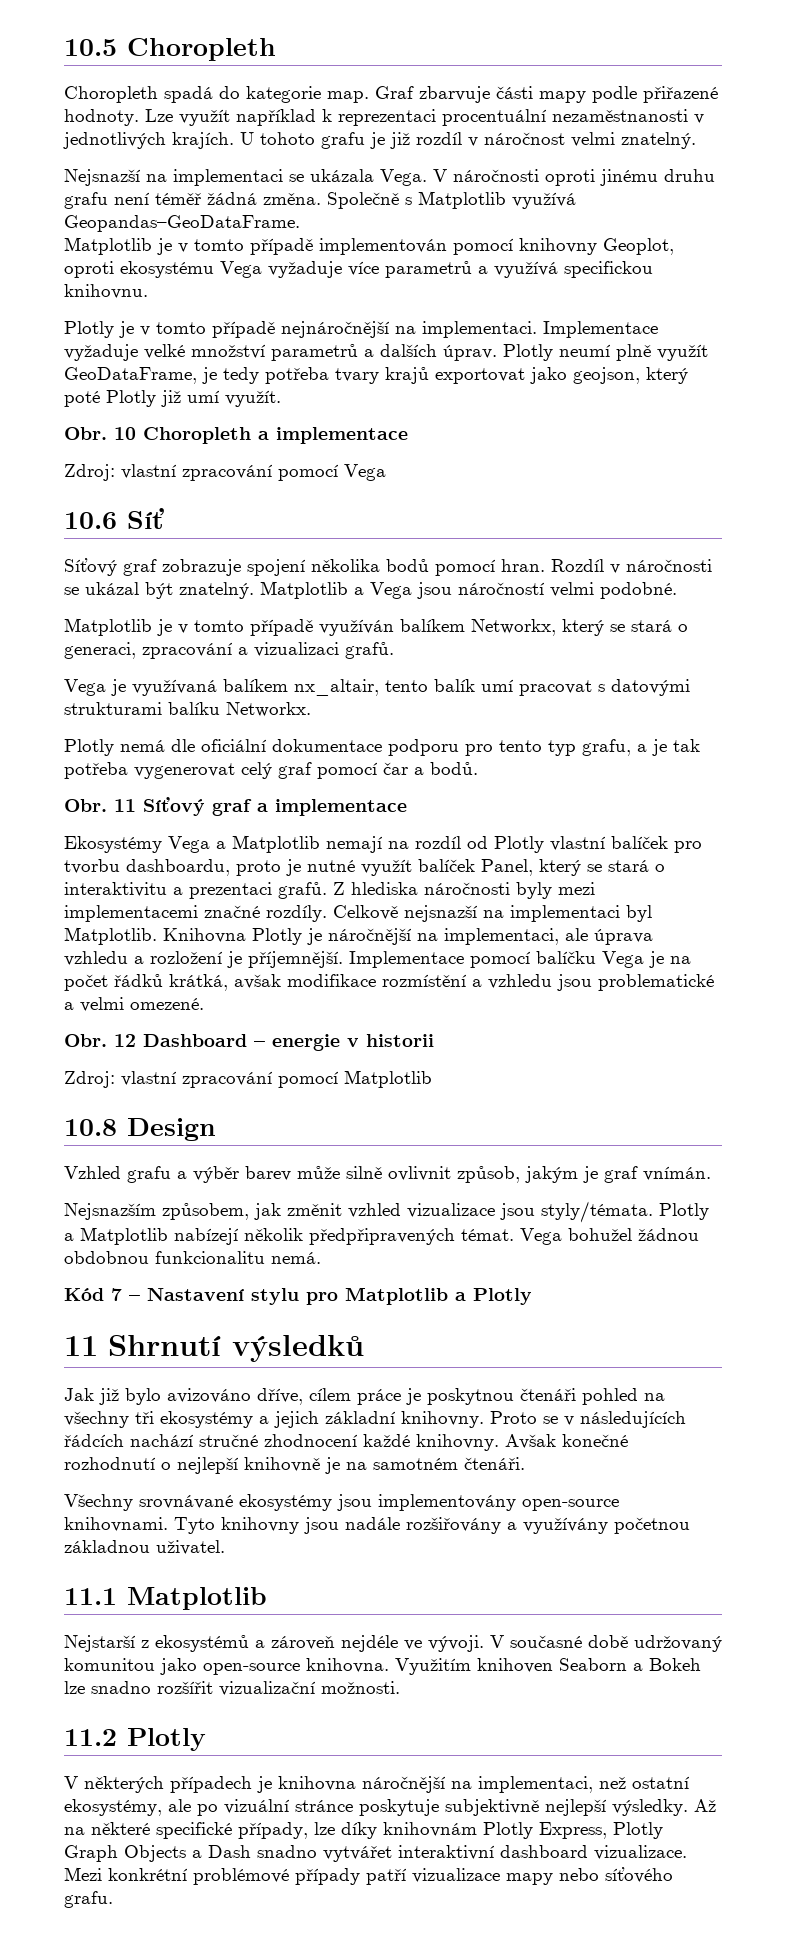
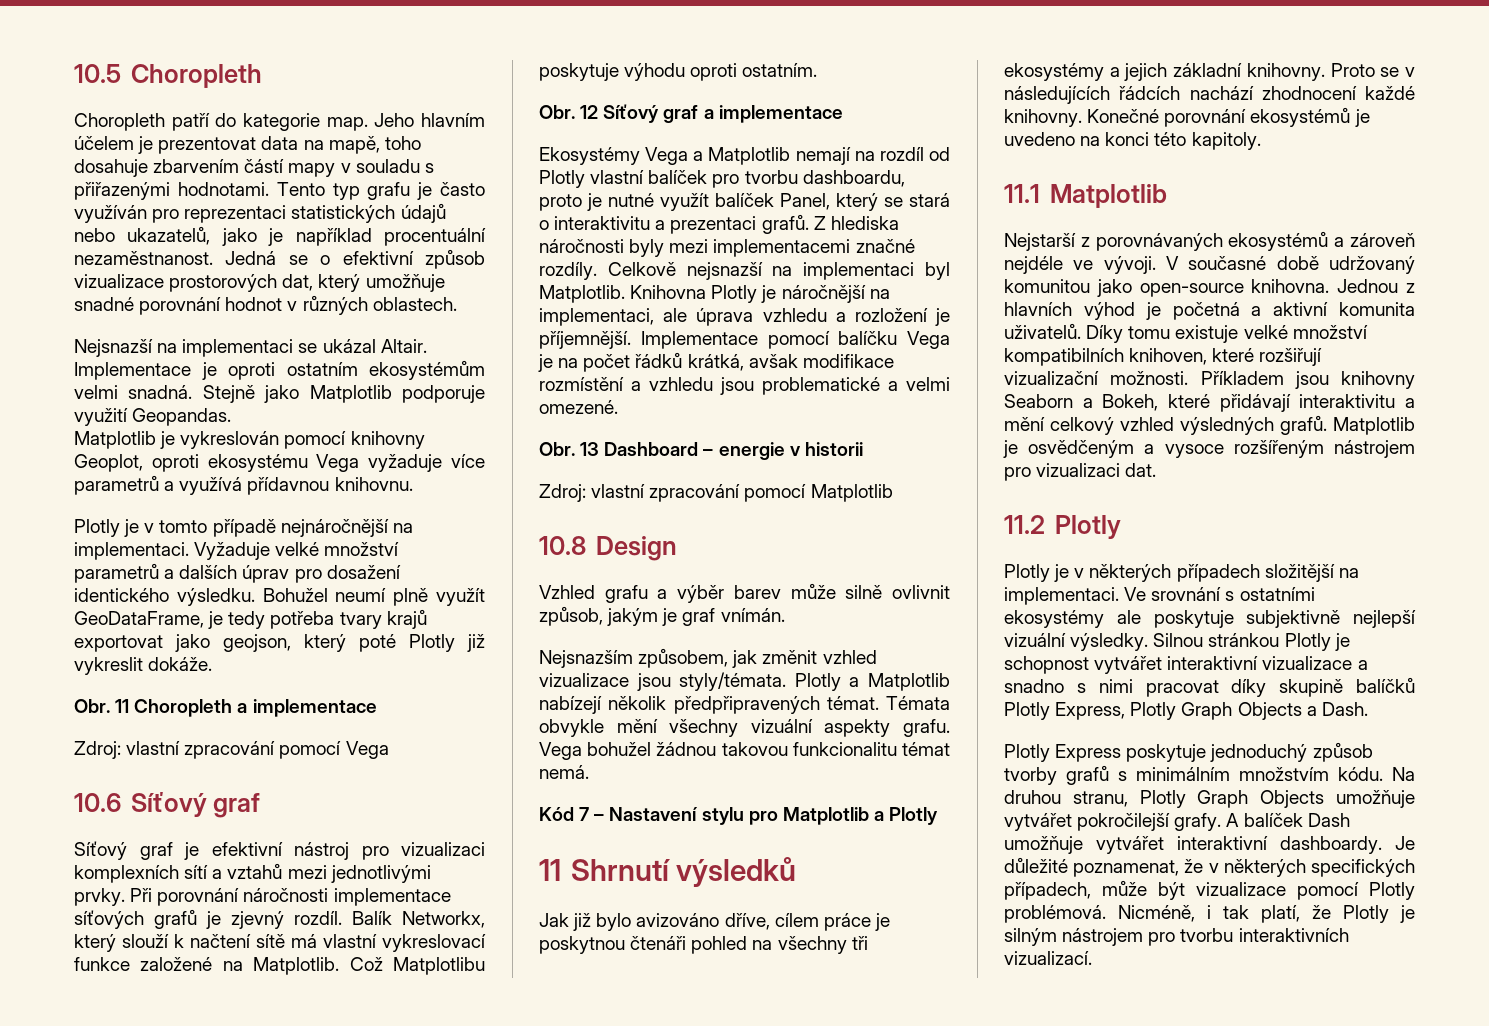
[164,86,213,103] spadá -> [171,113,210,131] patří
[375,86,718,103] [64,109,704,126] [63,132,696,149] [64,169,715,186] [64,191,576,209] [64,215,300,232] [64,237,447,255] Graf zbarvuje části mapy podle přiřazené hodnoty. Lze využít například k reprezentaci procentuální nezaměstnanosti v jednotlivých krajích. U tohoto grafu je již rozdíl v náročnost velmi znatelný. // Nejsnazší na implementaci se ukázala Vega. V náročnosti oproti jinému druhu grafu není téměř žádná změna. Společně s Matplotlib využívá Geopandas–GeoDataFrame. // Matplotlib je v tomto případě implementován -> [374,113,486,127] [74,136,421,154] [74,159,434,177] [74,182,485,200] [74,203,446,223] [74,226,486,246] [74,249,485,269] [74,274,445,292] [74,295,457,315] [74,339,427,357] [74,360,485,380] [74,385,485,403] [74,408,232,426] [74,431,280,449] Jeho hlavním účelem je prezentovat data na mapě, toho dosahuje zbarvením částí mapy v souladu s přiřazenými hodnotami. Tento typ grafu je často využíván pro reprezentaci statistických údajů nebo ukazatelů, jako je například procentuální nezaměstnanost. Jedná se o efektivní způsob vizualizace prostorových dat, který umožňuje snadné porovnání hodnot v různých oblastech. // Nejsnazší na implementaci se ukázal Altair. Implementace je oproti ostatním ekosystémům velmi snadná. Stejně jako Matplotlib podporuje využití Geopandas. // Matplotlib je vykreslován
[564,261,653,278] specifickou -> [247,477,330,495] přídavnou
[543,321,658,338] [64,344,138,361] Implementace vyžaduje -> [194,542,271,560] Vyžaduje
[443,344,553,361] úprav. Plotly -> [242,565,401,583] [74,588,328,606] úprav pro dosažení identického výsledku. Bohužel
[187,390,281,407] [64,427,136,440] umí využít. // Obr. 10 -> [74,657,213,675] [74,699,130,713] vykreslit dokáže. // Obr. 11
[126,508,164,529] [64,558,712,576] [64,581,677,599] [64,618,688,636] [64,642,394,659] [64,679,690,696] [64,702,311,717] [64,739,700,756] [64,762,478,779] [64,799,136,812] Síť // Síťový graf zobrazuje spojení několika bodů pomocí hran. Rozdíl v náročnosti se ukázal být znatelný. Matplotlib a Vega jsou náročností velmi podobné. // Matplotlib je v tomto případě využíván balíkem Networkx, který se stará o generaci, zpracování a vizualizaci grafů. // Vega je využívaná balíkem nx_altair, tento balík umí pracovat s datovými strukturami balíku Networkx. // Plotly nemá dle oficiální dokumentace podporu pro tento typ grafu, a je tak potřeba vygenerovat celý graf pomocí čar a bodů. // Obr. 11 -> [130,792,261,818] [74,841,485,860] [74,863,431,883] [74,888,451,906] [74,909,485,929] [74,934,486,952] [74,957,485,975] [539,63,818,81] [539,105,599,119] Síťový graf // Síťový graf je efektivní nástroj pro vizualizaci komplexních sítí a vztahů mezi jednotlivými prvky. Při porovnání náročnosti implementace síťových grafů je zjevný rozdíl. Balík Networkx, který slouží k načtení sítě má vlastní vykreslovací funkce založené na Matplotlib. Což Matplotlibu poskytuje výhodu oproti ostatním. // Obr. 12
[114,1034,136,1047] 12 -> [580,442,600,456] 13
[520,1228,699,1245] [64,1251,265,1264] Vega bohužel žádnou obdobnou funkcionalitu -> [886,696,950,710] [539,719,950,737] [539,742,950,760] Témata obvykle mění všechny vizuální aspekty grafu. Vega bohužel žádnou takovou funkcionalitu témat
[199,1434,258,1447] stručné -> (1254, 93) none
[505,1434,628,1449] [64,1457,525,1474] [64,1494,619,1511] [64,1517,690,1534] [64,1540,225,1555] Avšak konečné rozhodnutí o nejlepší knihovně je na samotném čtenáři. // Všechny srovnávané ekosystémy jsou implementovány open-source knihovnami. Tyto knihovny jsou nadále rozšiřovány a využívány početnou základnou uživatel. -> [1087,107,1370,127] [1004,132,1261,150] Konečné porovnání ekosystémů je uvedeno na konci této kapitoly.
(149, 1644) none -> [1095,233,1223,251] porovnávaných
[395,1658,701,1675] [64,1681,400,1696] [64,1728,206,1751] [64,1776,690,1793] [64,1799,716,1816] [64,1822,477,1839] Využitím knihoven Seaborn a Bokeh lze snadno rozšířit vizualizační možnosti. // 11.2 Plotly // V některých případech je knihovna náročnější na implementaci, než ostatní ekosystémy, ale po vizuální stránce poskytuje subjektivně nejlepší výsledky. Až na některé specifické případy, lze díky knihovnám -> [1337,279,1415,293] [1004,302,1415,320] [1004,323,1368,343] [1004,348,1323,366] [1004,371,1415,389] [1004,394,1415,412] [1004,415,1415,435] [1003,440,1415,458] [1004,463,1157,481] [1004,515,1121,539] [1004,564,1359,582] [1004,587,1315,605] [1004,610,1416,628] [1004,633,1350,651] [1004,656,1368,674] [1004,677,1415,697] Jednou z hlavních výhod je početná a aktivní komunita uživatelů. Díky tomu existuje velké množství kompatibilních knihoven, které rozšiřují vizualizační možnosti. Příkladem jsou knihovny Seaborn a Bokeh, které přidávají interaktivitu a mění celkový vzhled výsledných grafů. Matplotlib je osvědčeným a vysoce rozšířeným nástrojem pro vizualizaci dat. // 11.2 Plotly // Plotly je v některých případech složitější na implementaci. Ve srovnání s ostatními ekosystémy ale poskytuje subjektivně nejlepší vizuální výsledky. Silnou stránkou Plotly je schopnost vytvářet interaktivní vizualizace a snadno s nimi pracovat díky skupině balíčků
[208,1845,687,1862] [64,1867,673,1885] [64,1891,113,1908] Dash snadno vytvářet interaktivní dashboard vizualizace. Mezi konkrétní problémové případy patří vizualizace mapy nebo síťového grafu. -> [1321,702,1368,716] [1004,742,1373,762] [1004,765,1415,785] [1004,790,1415,808] [1004,813,1350,831] [1004,836,1415,854] [1004,857,1415,877] [1004,880,1415,900] [1004,905,1415,923] [1004,928,1349,946] [1004,951,1092,965] Dash. // Plotly Express poskytuje jednoduchý způsob tvorby grafů s minimálním množstvím kódu. Na druhou stranu, Plotly Graph Objects umožňuje vytvářet pokročilejší grafy. A balíček Dash umožňuje vytvářet interaktivní dashboardy. Je důležité poznamenat, že v některých specifických případech, může být vizualizace pomocí Plotly problémová. Nicméně, i tak platí, že Plotly je silným nástrojem pro tvorbu interaktivních vizualizací.

